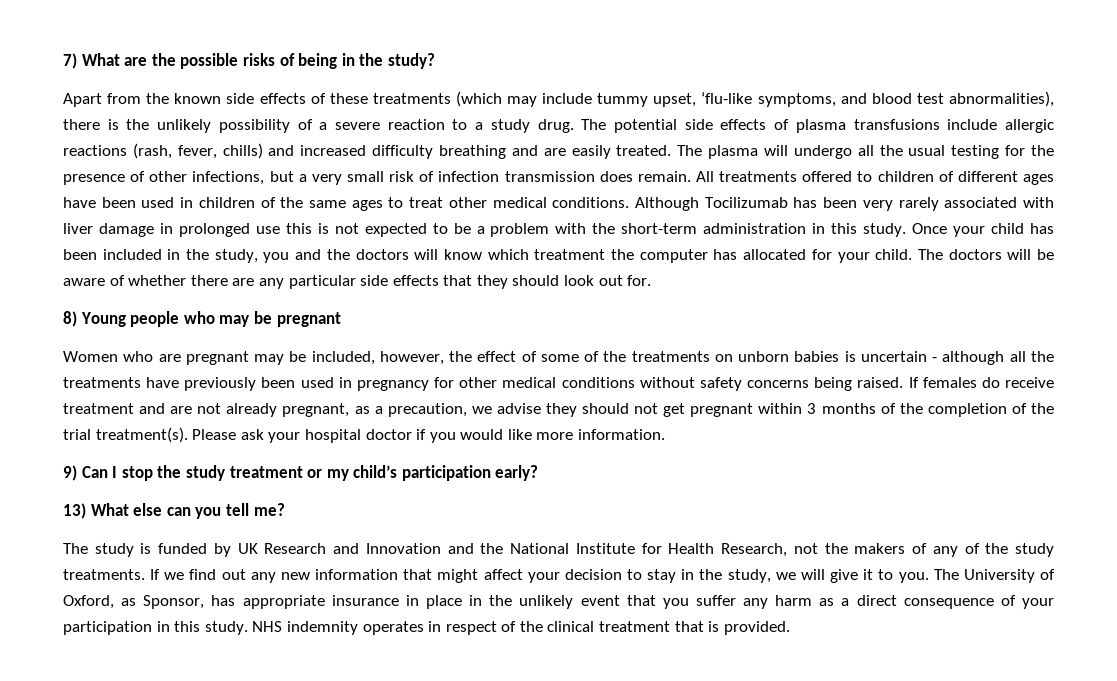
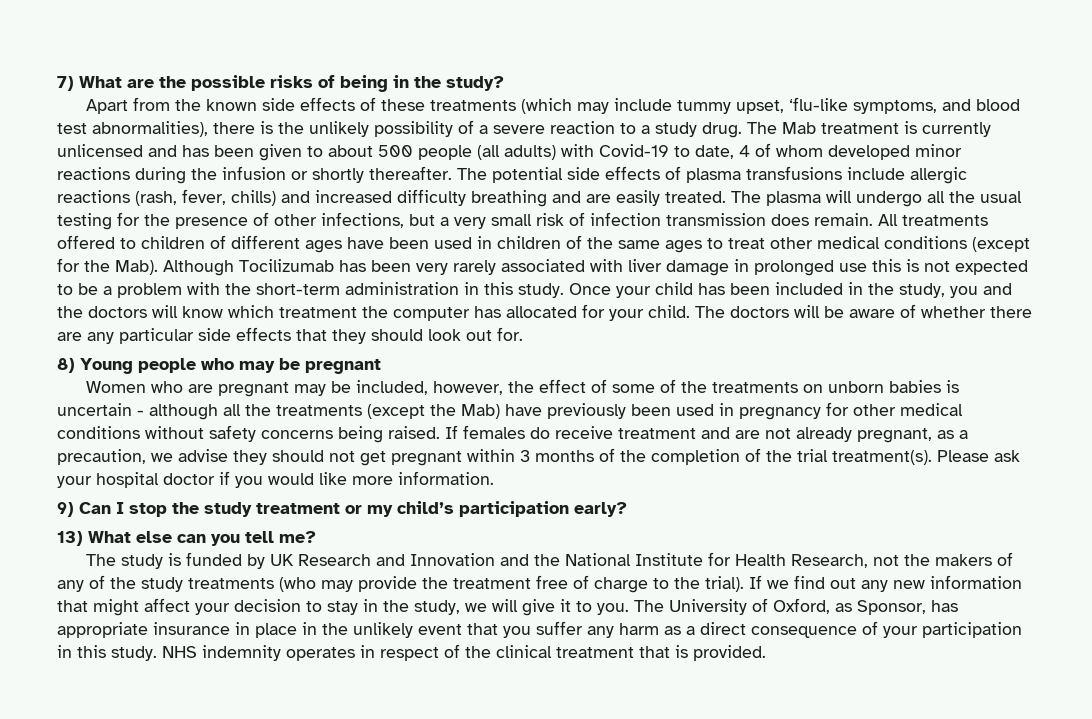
(607, 124) none -> [782,121,991,137] [57,143,962,161] [57,166,487,184] Mab treatment is currently unlicensed and has been given to about 500 people (all adults) with Covid-19 to date, 4 of whom developed minor reactions during the infusion or shortly thereafter. The
[552,197,630,208] conditions. -> [884,236,1030,252] [57,258,158,275] conditions (except for the Mab).
(141, 382) none -> [367,404,500,419] (except the Mab)
[63,569,145,580] treatments. -> [188,575,744,593] treatments (who may provide the treatment free of charge to the trial).

